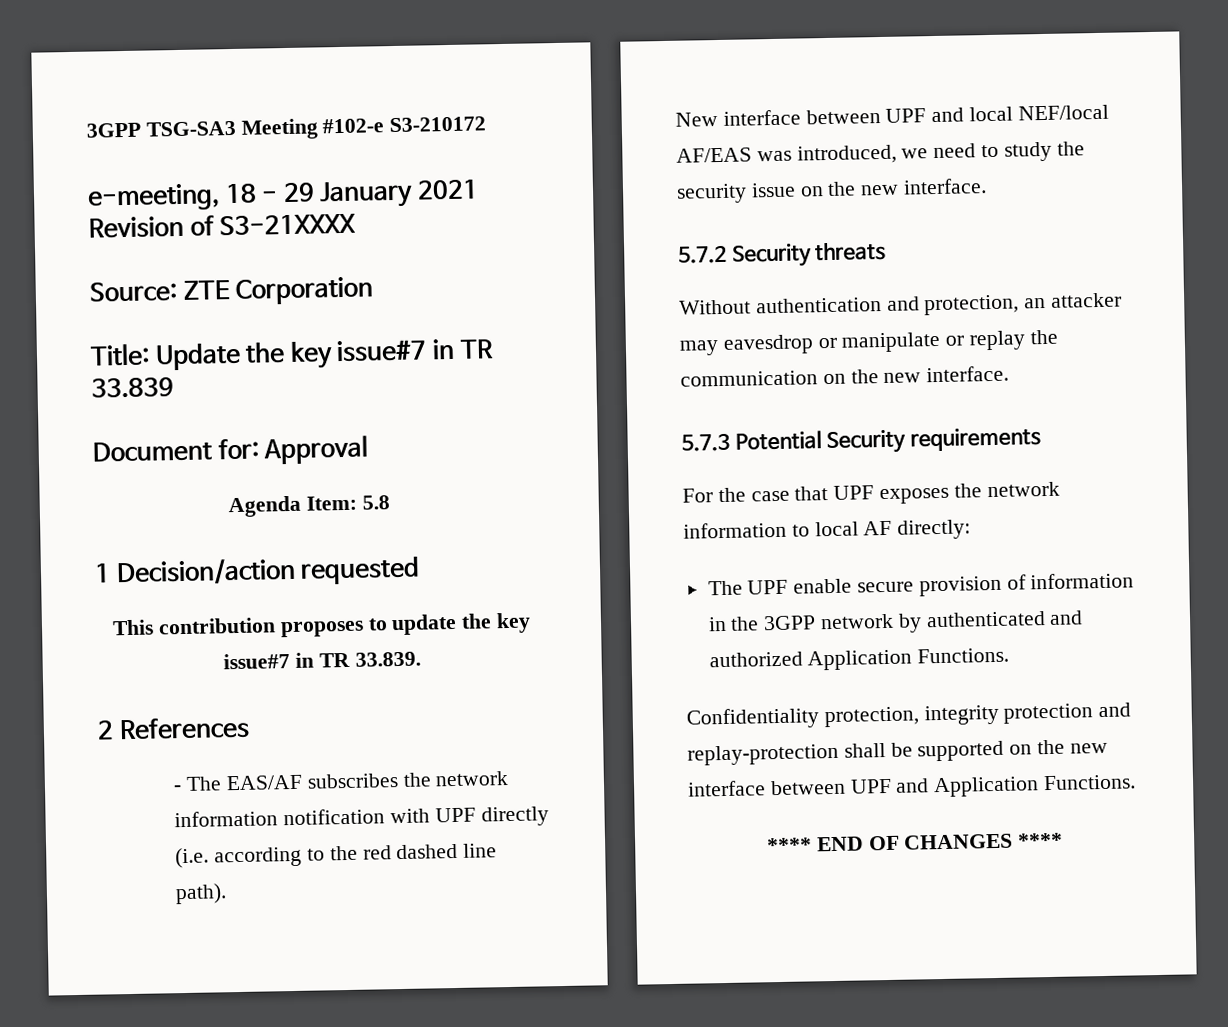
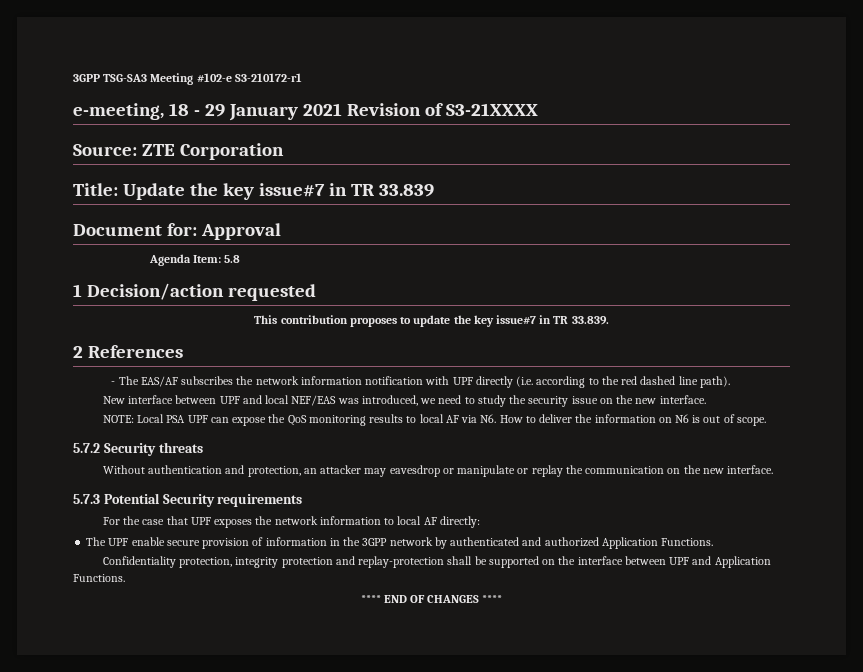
[389,116,487,133] S3-210172 -> [234,73,302,82] S3-210172-r1
[1017,104,1109,121] [676,147,752,163] NEF/local AF/EAS -> [291,395,337,406] NEF/EAS
(988, 186) none -> [102,414,766,426] // NOTE: Local PSA UPF can expose the QoS monitoring results to local AF via N6. How to deliver the information on N6 is out of scope.
[1069,742,1108,754] new -> (576, 560) none

